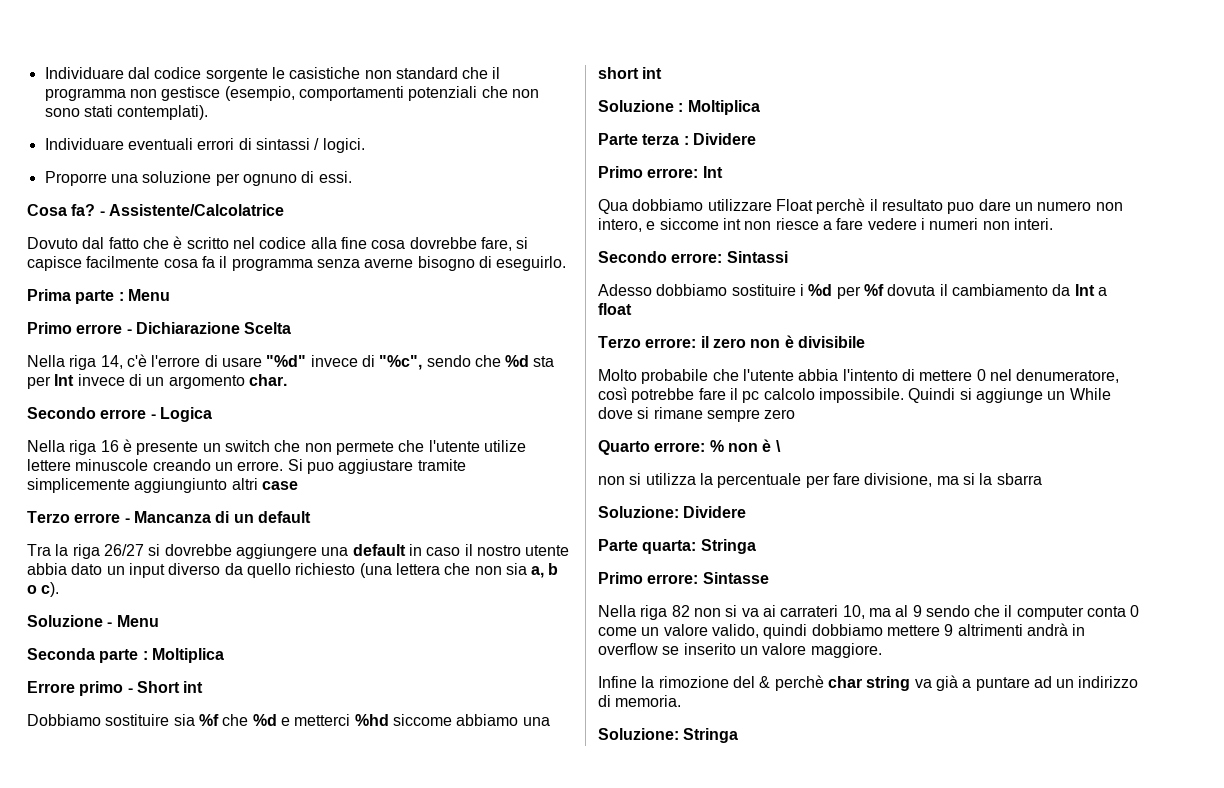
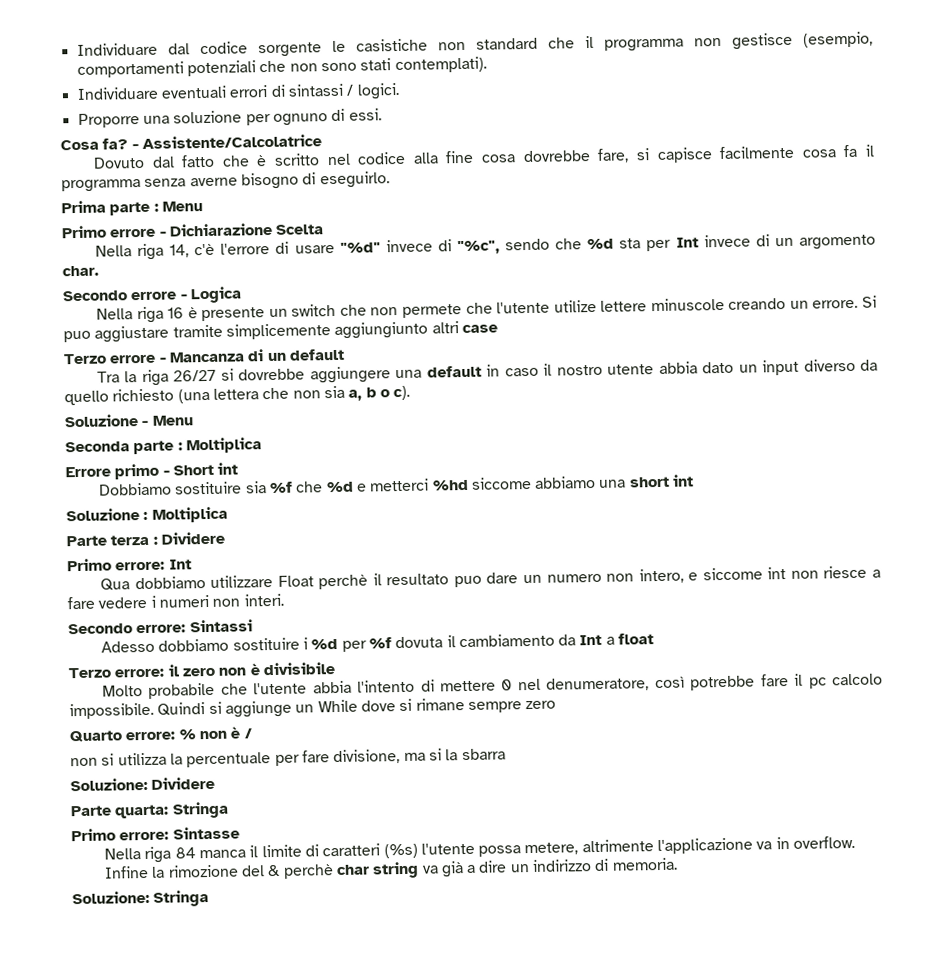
[775,440,781,452] \ -> [243,728,252,739] /
[671,605,1140,620] [598,623,1086,639] [598,643,882,658] 82 non si va ai carrateri 10, ma al 9 sendo che il computer conta 0 come un valore valido, quindi dobbiamo mettere 9 altrimenti andrà in overflow se inserito un valore maggiore. -> [174,835,856,859] 84 manca il limite di caratteri (%s) l'utente possa metere, altrimente l'applicazione va in overflow.
[975,676,1052,691] puntare ad -> [478,860,508,873] dire

